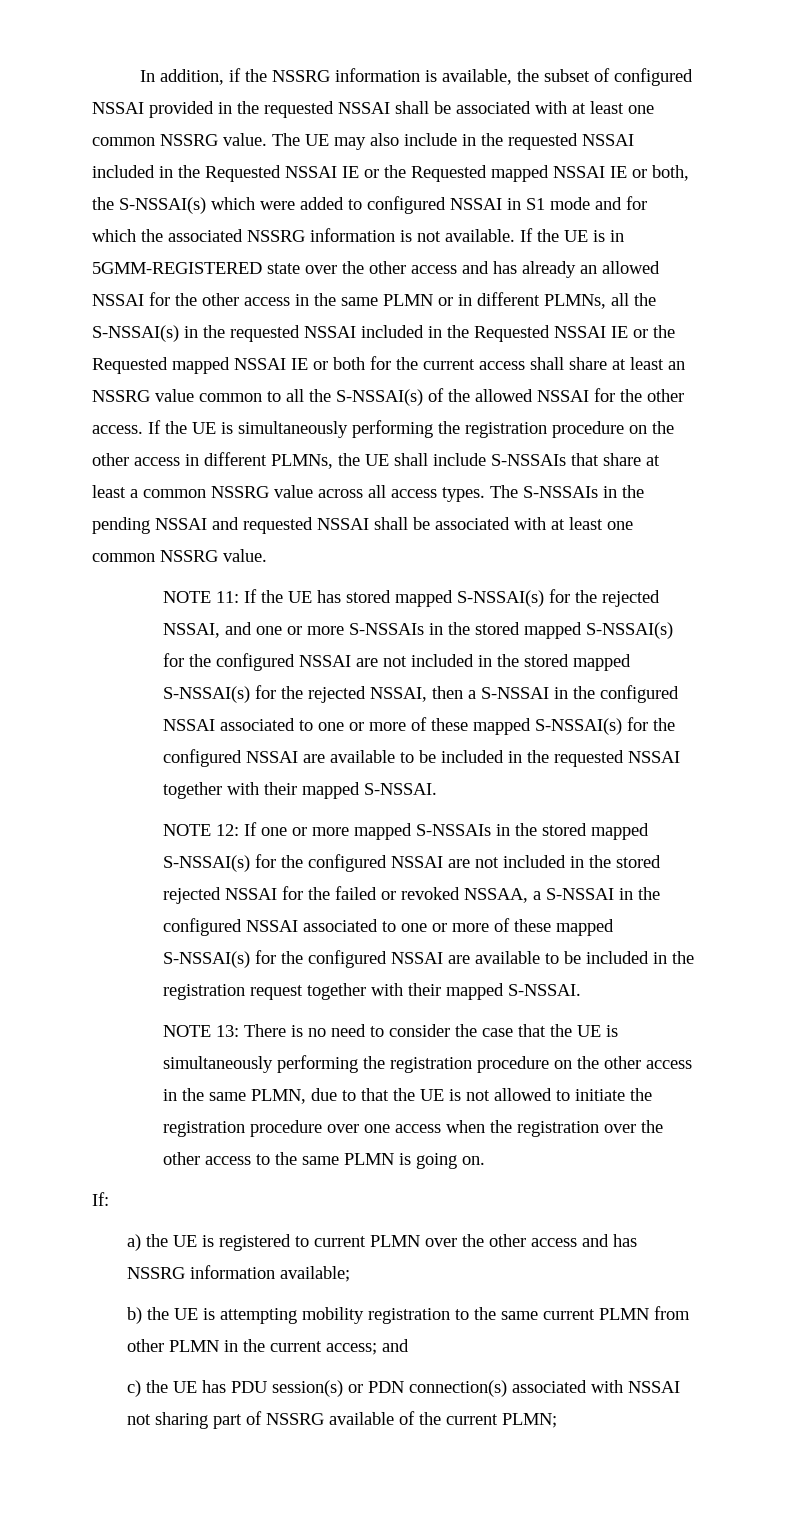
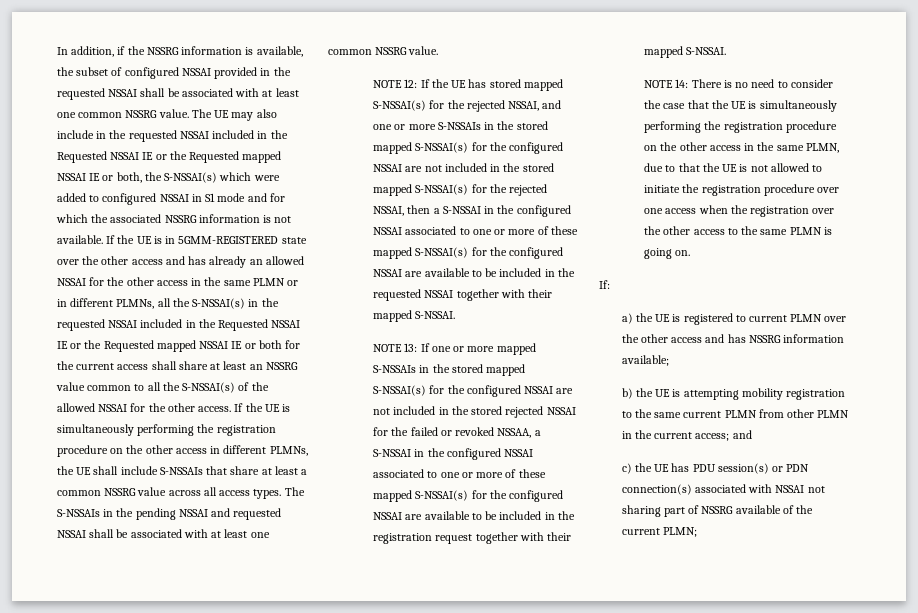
[215,591,239,603] 11: -> [404,79,418,88] 12:
[215,824,239,836] 12: -> [404,343,418,352] 13:
[215,1025,239,1037] 13: -> [675,79,689,88] 14:

